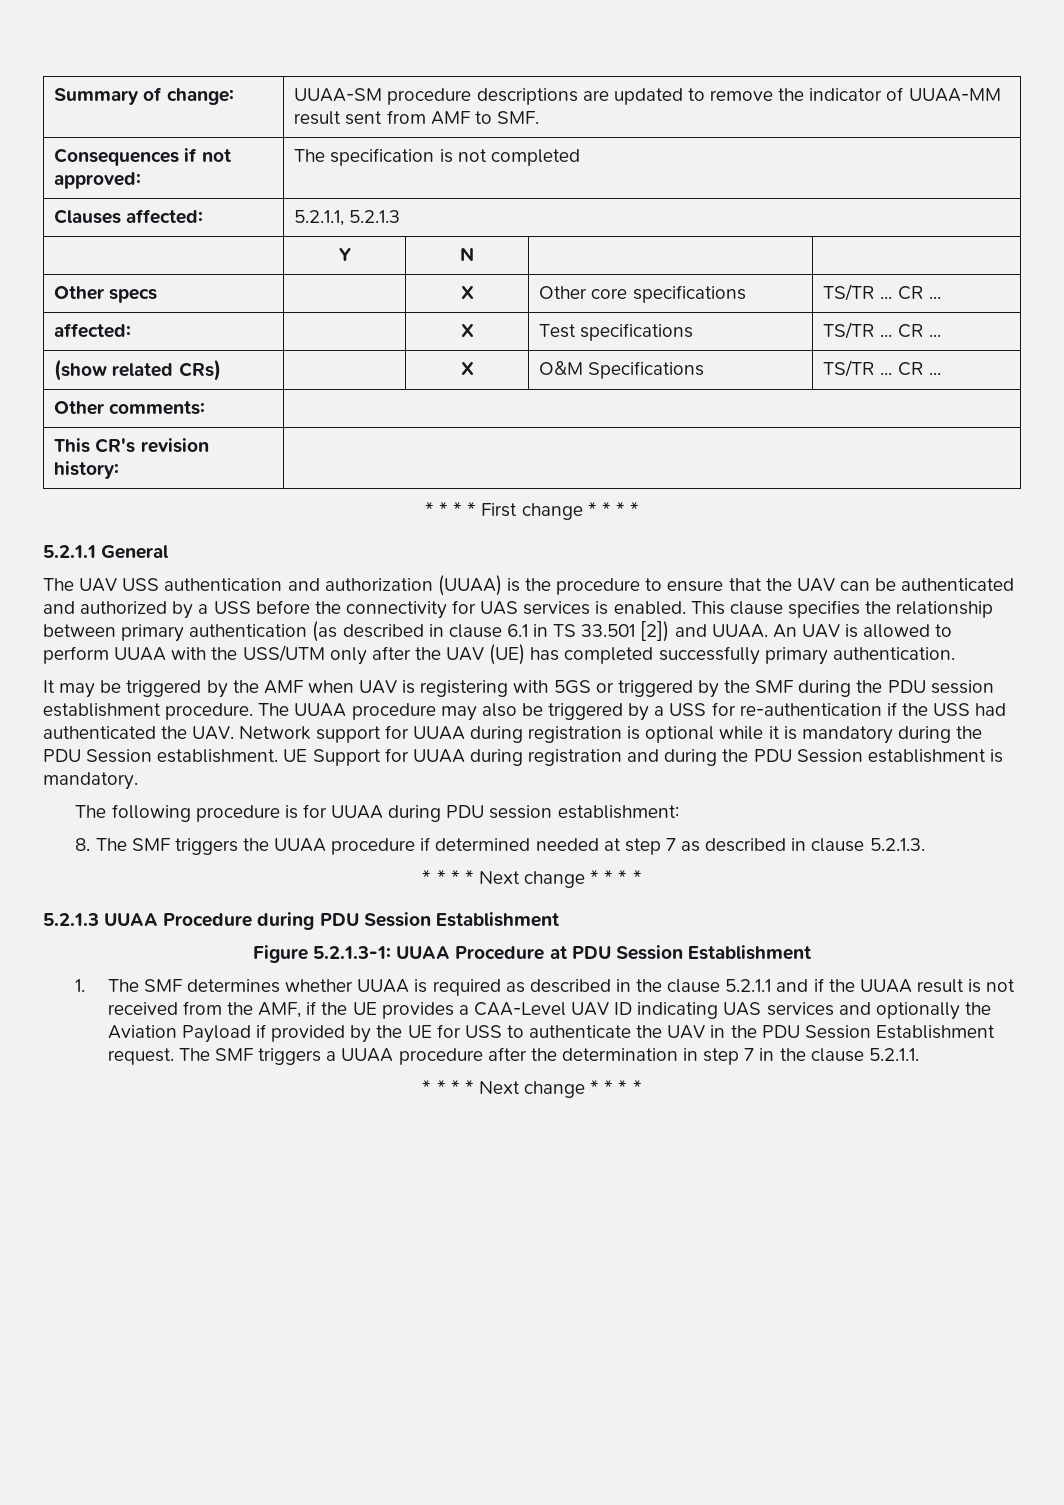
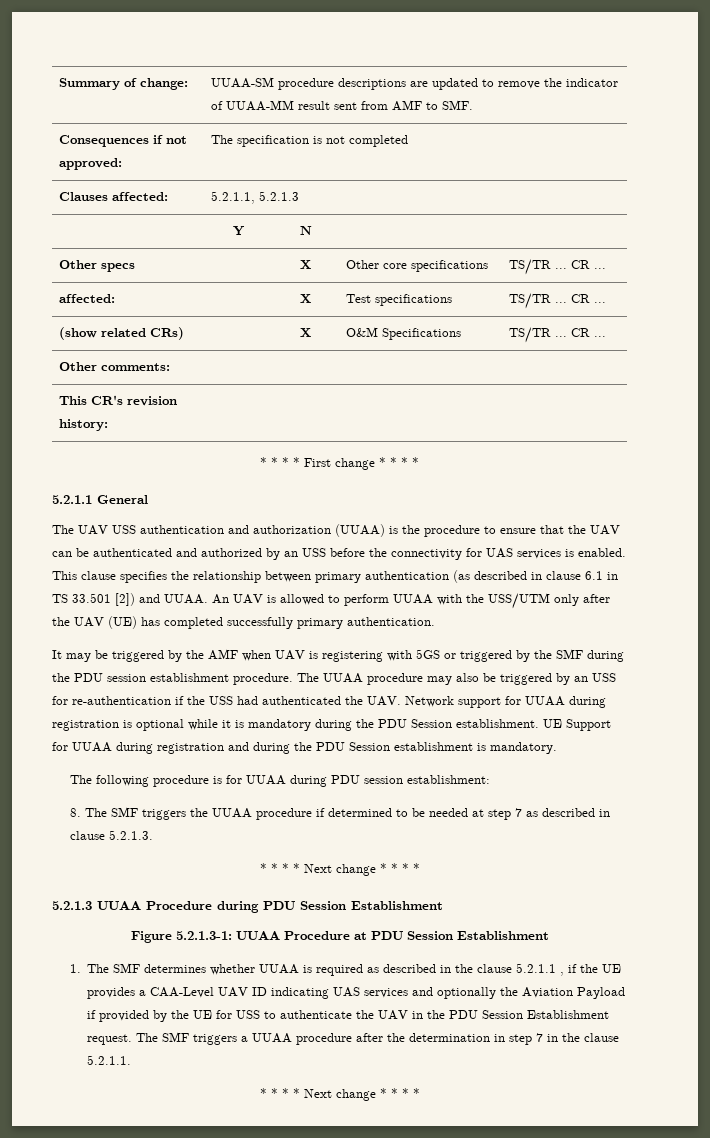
[198,604,209,614] a -> [284,551,298,557] an
[654,706,665,716] a -> [574,676,588,682] an
(531, 844) none -> [395,808,425,817] to be
[776,978,1016,993] [107,1001,302,1018] and if the UUAA result is not received from the AMF, -> [560,972,565,976] ,

